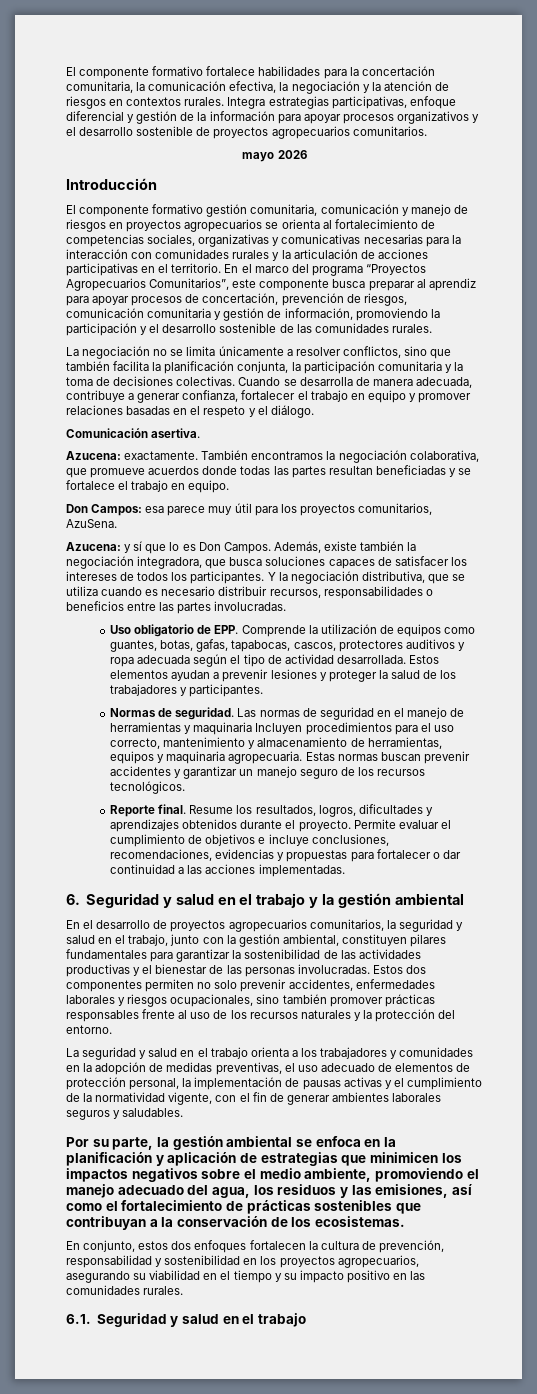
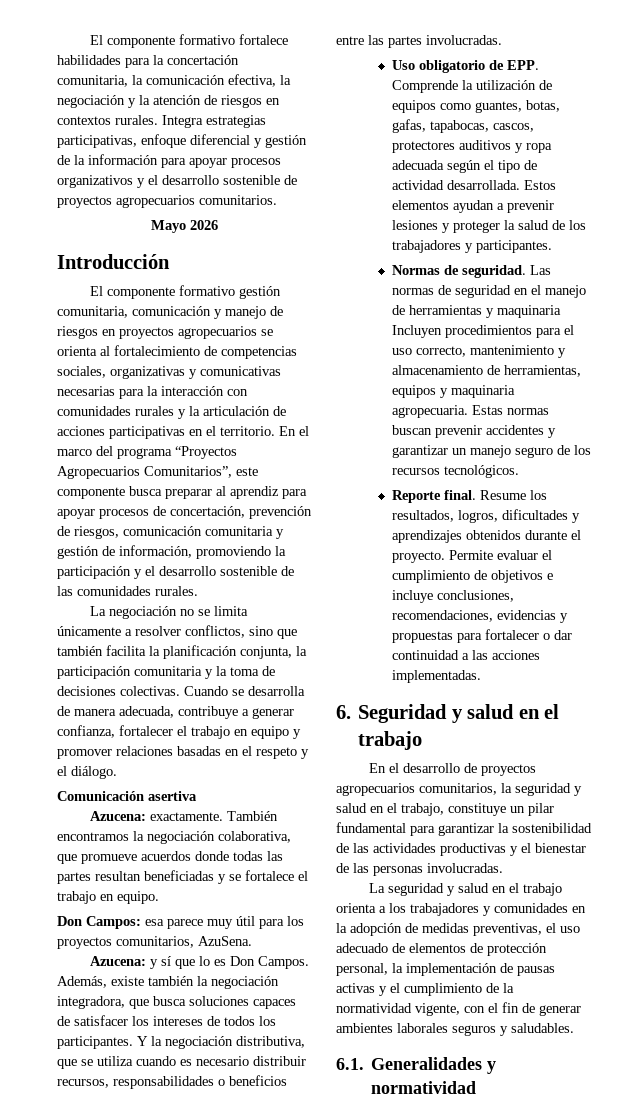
[242,152,275,162] mayo -> [151,220,186,233] Mayo
[151,428,201,438] asertiva. -> [148,791,197,801] asertiva
[309,893,464,908] y la gestión ambiental -> (423, 740) none
[170,934,447,947] [66,949,147,959] junto con la gestión ambiental, constituyen pilares fundamentales -> [448,803,554,816] [336,822,406,833] constituye un pilar fundamental
[372,965,426,974] [66,979,435,992] [66,994,435,1007] [66,1009,456,1022] [66,1025,112,1034] Estos dos componentes permiten no solo prevenir accidentes, enfermedades laborales y riesgos ocupacionales, sino también promover prácticas responsables frente al uso de los recursos naturales y la protección del entorno. -> (503, 868) none
[66,1136,396,1150] [66,1152,462,1166] [66,1168,479,1182] [66,1184,472,1198] [66,1200,421,1214] [66,1216,405,1230] [66,1240,444,1253] [66,1255,419,1268] [66,1270,426,1283] [66,1285,184,1295] [66,1313,306,1327] Por su parte, la gestión ambiental se enfoca en la planificación y aplicación de estrategias que minimicen los impactos negativos sobre el medio ambiente, promoviendo el manejo adecuado del agua, los residuos y las emisiones, así como el fortalecimiento de prácticas sostenibles que contribuyan a la conservación de los ecosistemas. // En conjunto, estos dos enfoques fortalecen la cultura de prevención, responsabilidad y sostenibilidad en los proyectos agropecuarios, asegurando su viabilidad en el tiempo y su impacto positivo en las comunidades rurales. // 6.1. Seguridad y salud en el trabajo -> [336,1057,497,1074] [371,1081,477,1094] 6.1. Generalidades y normatividad

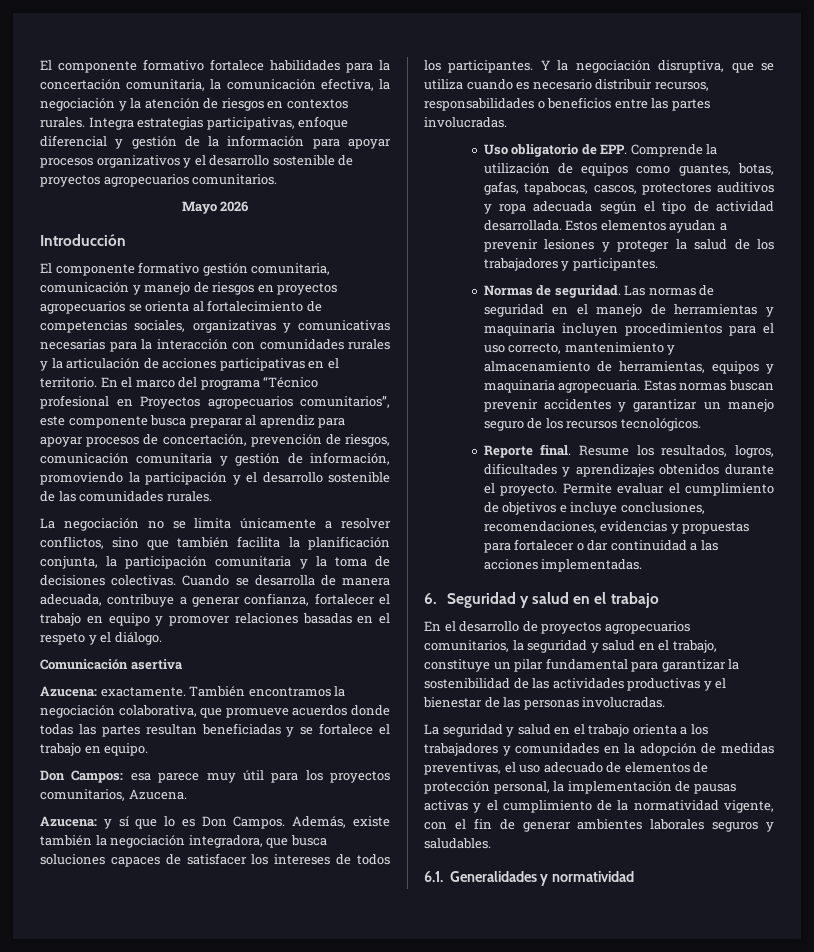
[175,446,237,459] [57,466,232,479] “Proyectos Agropecuarios Comunitarios”, -> [263,376,319,388] [40,395,390,409] “Técnico profesional en Proyectos agropecuarios comunitarios”,
[198,936,252,946] AzuSena. -> [128,789,187,800] Azucena.
[236,1036,305,1048] distributiva, -> [658,60,725,73] disruptiva,
[391,325,442,338] Incluyen -> [561,323,618,336] incluyen

